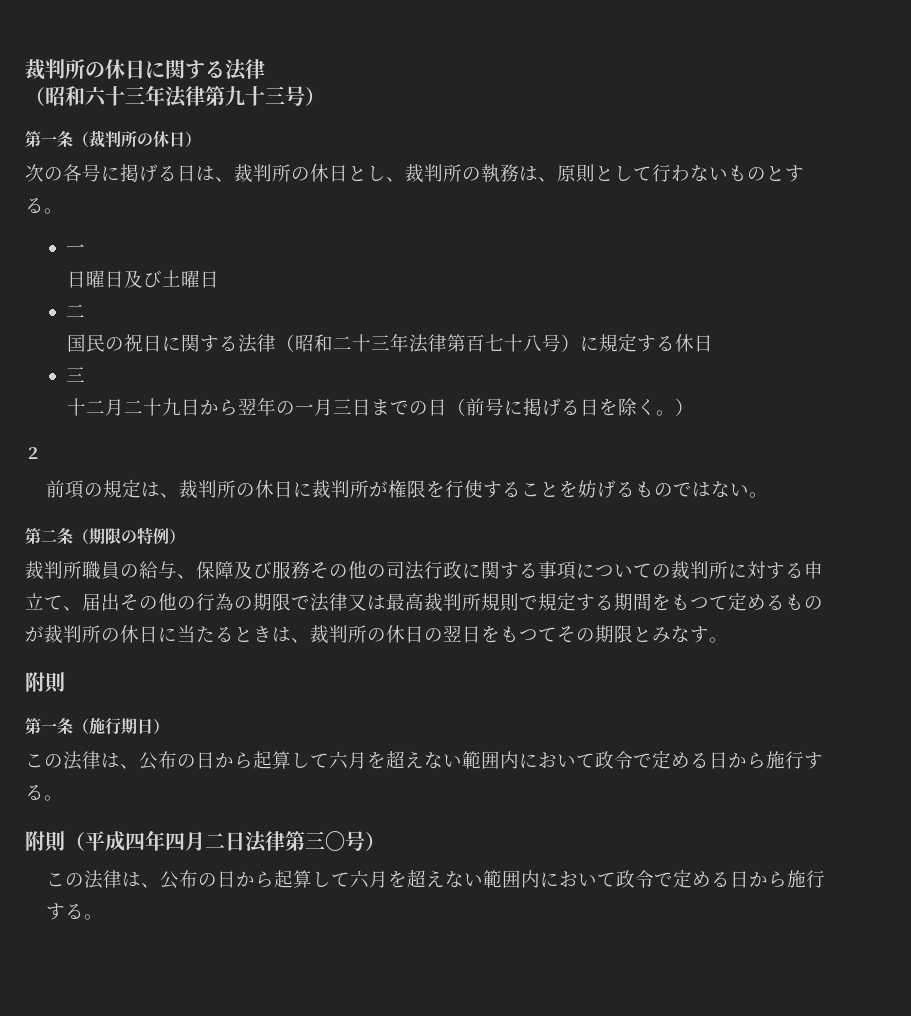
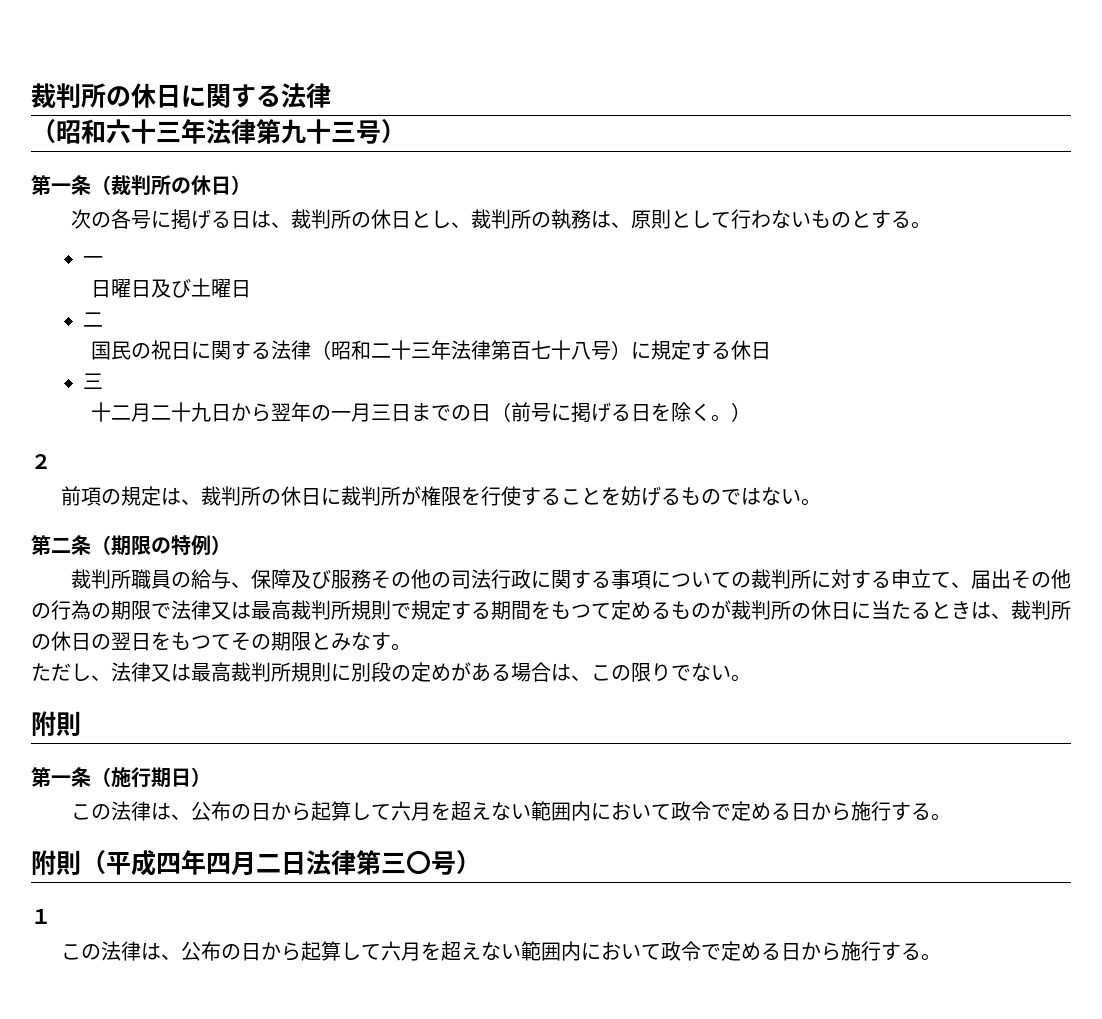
(728, 640) none -> [31,662,751,682] // ただし、法律又は最高裁判所規則に別段の定めがある場合は、この限りでない。
(385, 841) none -> [31,909,51,924] // １

